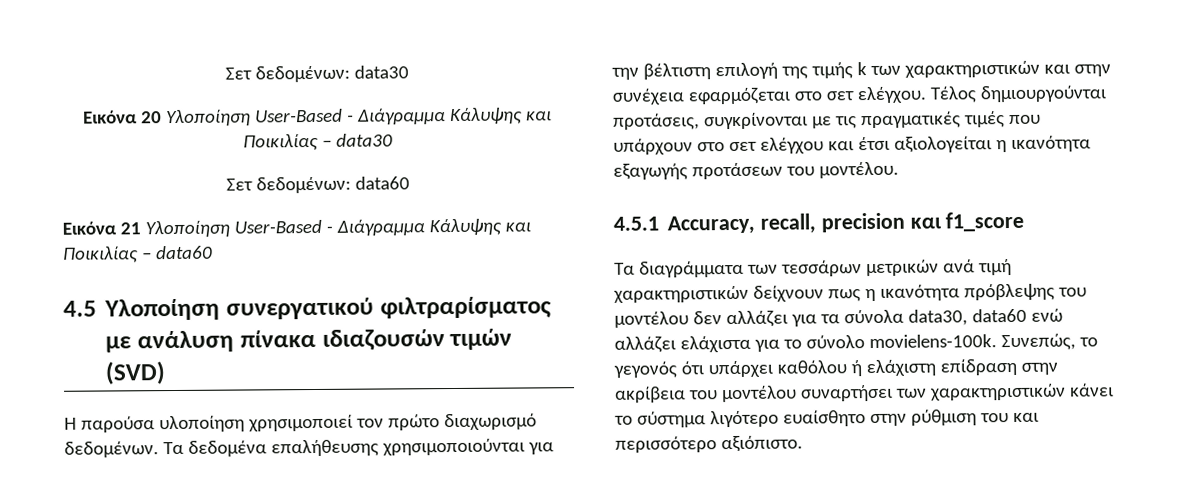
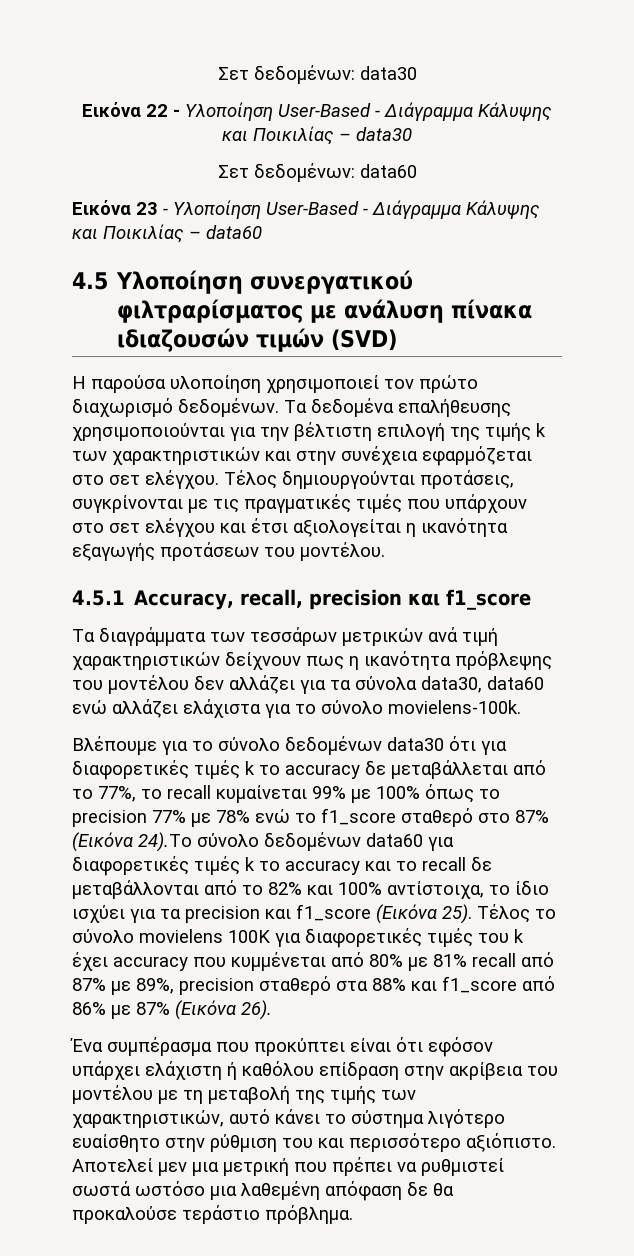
[141,111,163,124] 20 -> [146,104,180,117] 22 -
[119,222,141,235] 21 -> [136,202,168,215] 23 -
[1000,333,1098,351] [613,359,936,378] Συνεπώς, το γεγονός ότι υπάρχει καθόλου ή ελάχιστη -> [72,736,507,755] [72,760,546,780] [72,784,500,803] [72,808,549,827] [72,832,454,852] [72,856,492,876] [72,880,549,899] [72,904,556,924] [72,928,524,948] [72,952,554,971] [72,976,555,995] [72,1000,272,1020] [70,1037,493,1057] [72,1061,314,1080] // Βλέπουμε για το σύνολο δεδομένων data30 ότι για διαφορετικές τιμές k το accuracy δε μεταβάλλεται από το 77%, το recall κυμαίνεται 99% με 100% όπως το precision 77% με 78% ενώ το f1_score σταθερό στο 87% (Εικόνα 24).Το σύνολο δεδομένων data60 για διαφορετικές τιμές k το accuracy και το recall δε μεταβάλλονται από το 82% και 100% αντίστοιχα, το ίδιο ισχύει για τα precision και f1_score (Εικόνα 25). Τέλος το σύνολο movielens 100K για διαφορετικές τιμές του k έχει accuracy που κυμμένεται από 80% με 81% recall από 87% με 89%, precision σταθερό στα 88% και f1_score από 86% με 87% (Εικόνα 26). // Ένα συμπέρασμα που προκύπτει είναι ότι εφόσον υπάρχει ελάχιστη ή καθόλου
[800,383,1066,402] συναρτήσει των χαρακτηριστικών -> [158,1086,416,1104] [72,1109,270,1128] με τη μεταβολή της τιμής των χαρακτηριστικών, αυτό
(803, 444) none -> [72,1157,504,1176] [72,1181,454,1201] [72,1205,353,1224] Αποτελεί μεν μια μετρική που πρέπει να ρυθμιστεί σωστά ωστόσο μια λαθεμένη απόφαση δε θα προκαλούσε τεράστιο πρόβλημα.

